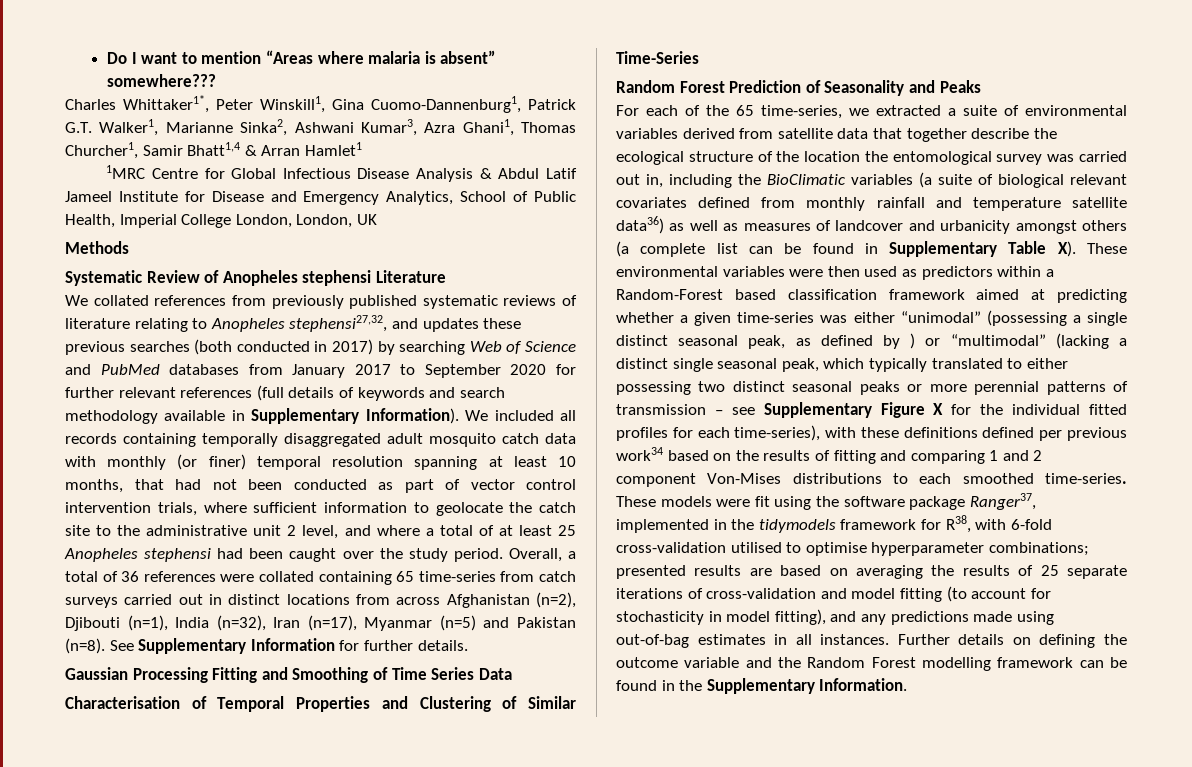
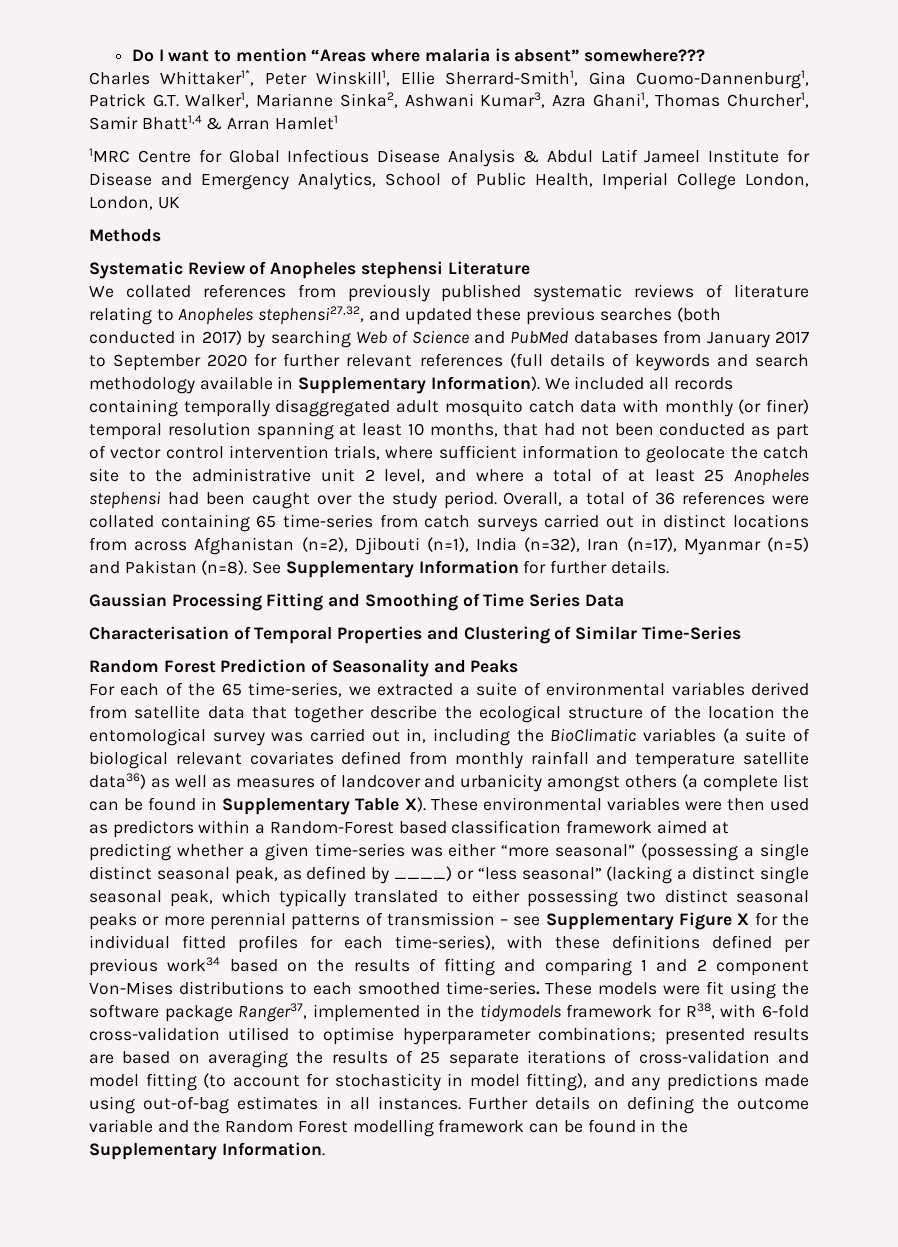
(325, 104) none -> [400,70,579,86] Ellie Sherrard-Smith1,
[422,318,479,332] updates -> [404,308,472,325] updated
[900,311,981,323] “unimodal” -> [501,844,636,857] “more seasonal”
[910,333,1046,349] ) or “multimodal” -> [394,866,602,881] ____) or “less seasonal”

